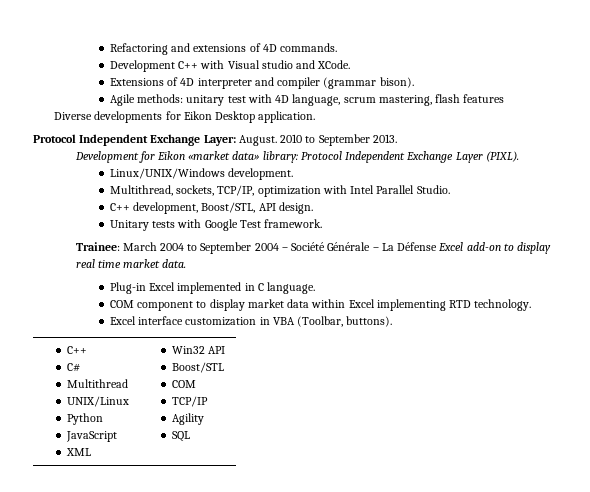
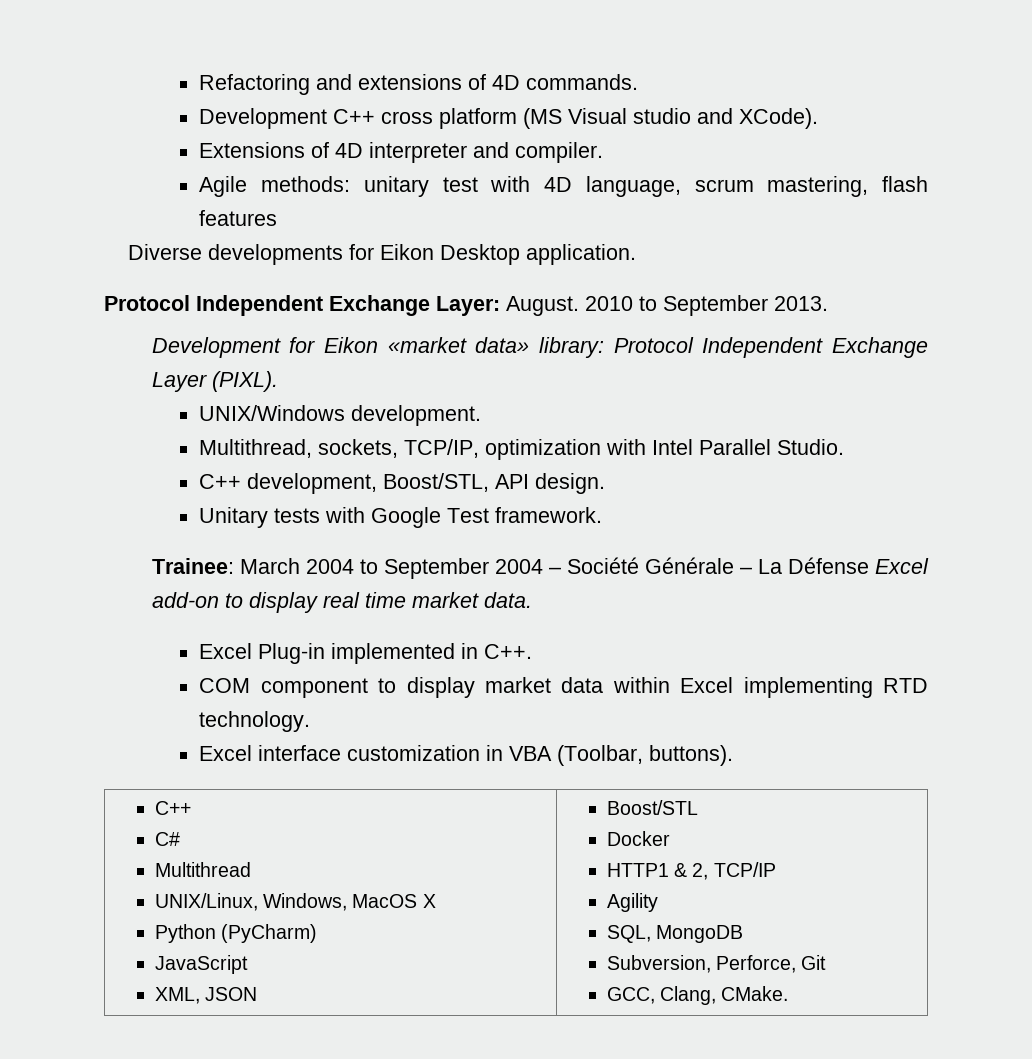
[200,60,225,69] with -> [381,108,563,129] cross platform (MS
[317,60,351,69] XCode. -> [739,108,819,129] XCode).
[277,77,414,89] compiler (grammar bison). -> [515,142,604,163] compiler.
[109,168,225,179] Linux/UNIX/Windows -> [199,405,346,421] UNIX/Windows
[109,282,316,294] Plug-in Excel implemented in C language. -> [199,643,533,664] Excel Plug-in implemented in C++.
[67,396,130,407] UNIX/Linux -> [154,893,436,911] UNIX/Linux, Windows, MacOS X
(104, 419) none -> [221,924,318,943] (PyCharm)
[66,448,92,456] [172,346,226,354] [172,362,225,373] [172,380,197,388] [172,396,209,407] [172,413,205,425] [172,431,191,442] XML | Win32 API // Boost/STL // COM // TCP/IP // Agility // SQL -> [154,987,258,1004] [606,800,698,815] [606,831,670,846] [606,862,776,880] [606,893,658,912] [606,925,744,943] [606,955,827,973] [606,986,789,1005] XML, JSON | Boost/STL // Docker // HTTP1 & 2, TCP/IP // Agility // SQL, MongoDB // Subversion, Perforce, Git // GCC, Clang, CMake.

